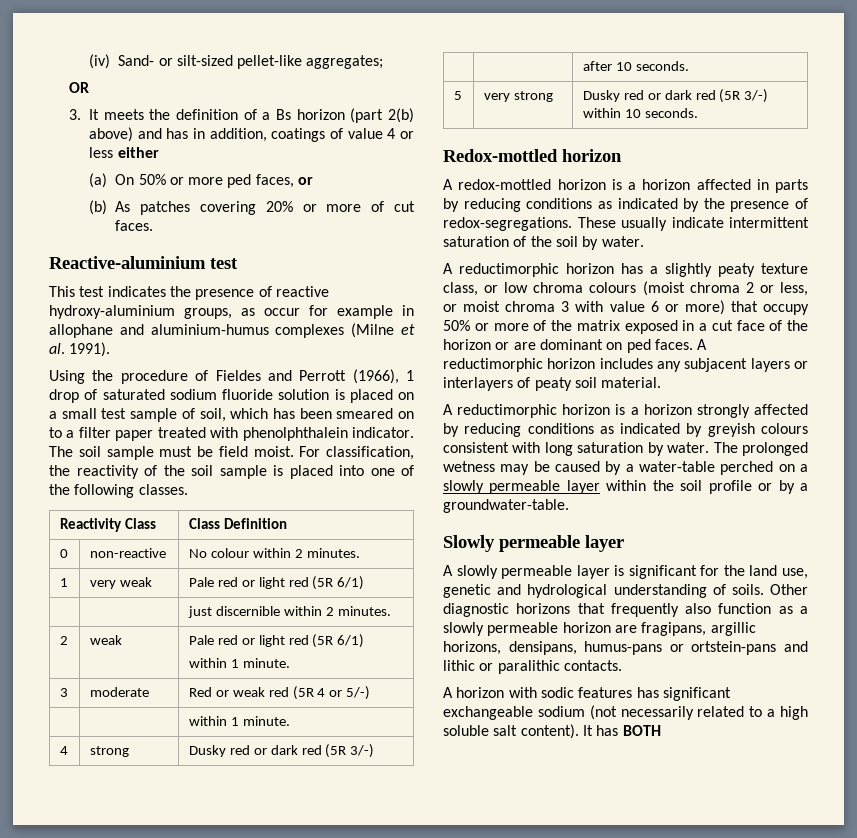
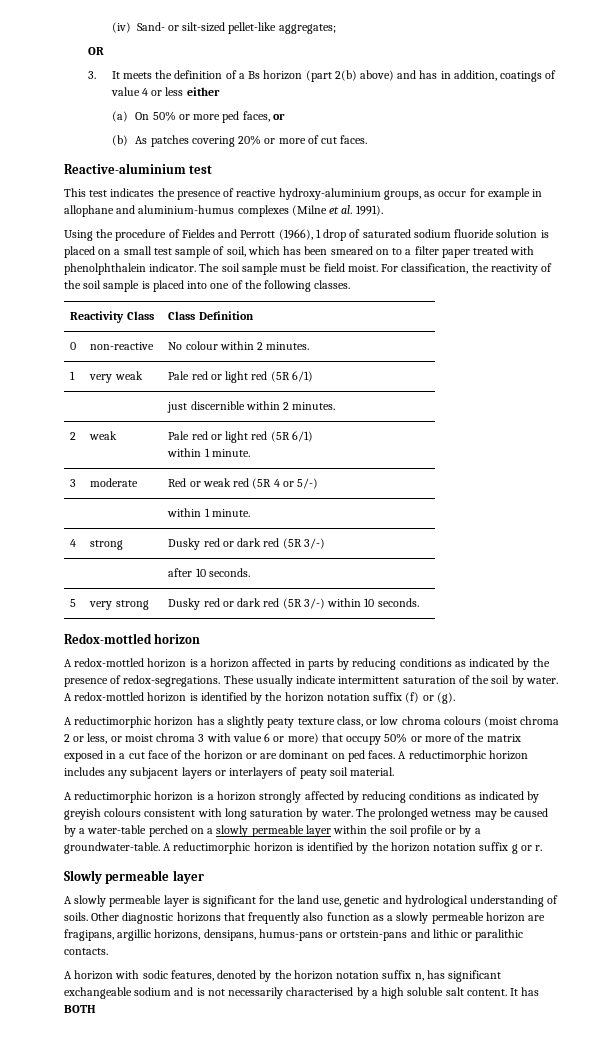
(644, 241) none -> [64,692,455,704] A redox-mottled horizon is identified by the horizon notation suffix (f) or (g).
(569, 506) none -> [163,842,543,854] A reductimorphic horizon is identified by the horizon notation suffix g or r.
[578,687,731,701] [443,705,763,720] features has significant exchangeable sodium (not necessarily related to -> [170,970,502,982] [64,987,369,999] features, denoted by the horizon notation suffix n, has significant exchangeable sodium and is not necessarily characterised by
[520,724,579,739] content). -> [466,989,507,996] content.

